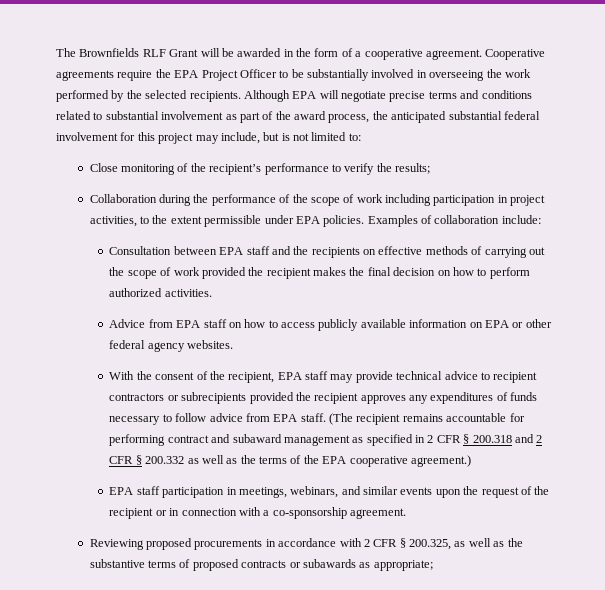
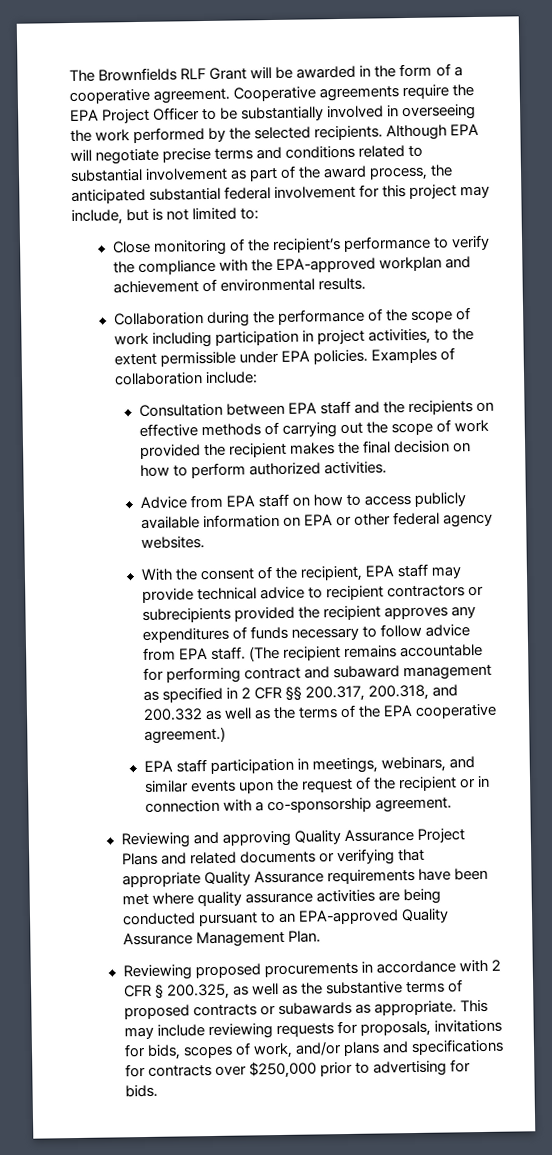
[394,163,430,174] results; -> [137,256,471,276] [112,277,366,294] compliance with the EPA-approved workplan and achievement of environmental results.
[463,434,543,444] [109,455,142,465] § 200.318 and 2 CFR § -> [285,684,459,702] §§ 200.317, 200.318, and
(407, 513) none -> [120,828,465,849] [121,848,425,866] [121,867,488,888] [121,888,441,907] [121,908,449,927] [122,930,321,948] // Reviewing and approving Quality Assurance Project Plans and related documents or verifying that appropriate Quality Assurance requirements have been met where quality assurance activities are being conducted pursuant to an EPA-approved Quality Assurance Management Plan.
[373,560,433,571] appropriate; -> [373,999,488,1016] [123,1019,502,1040] [123,1038,505,1060] [124,1059,472,1079] [124,1084,158,1098] appropriate. This may include reviewing requests for proposals, invitations for bids, scopes of work, and/or plans and specifications for contracts over $250,000 prior to advertising for bids.

